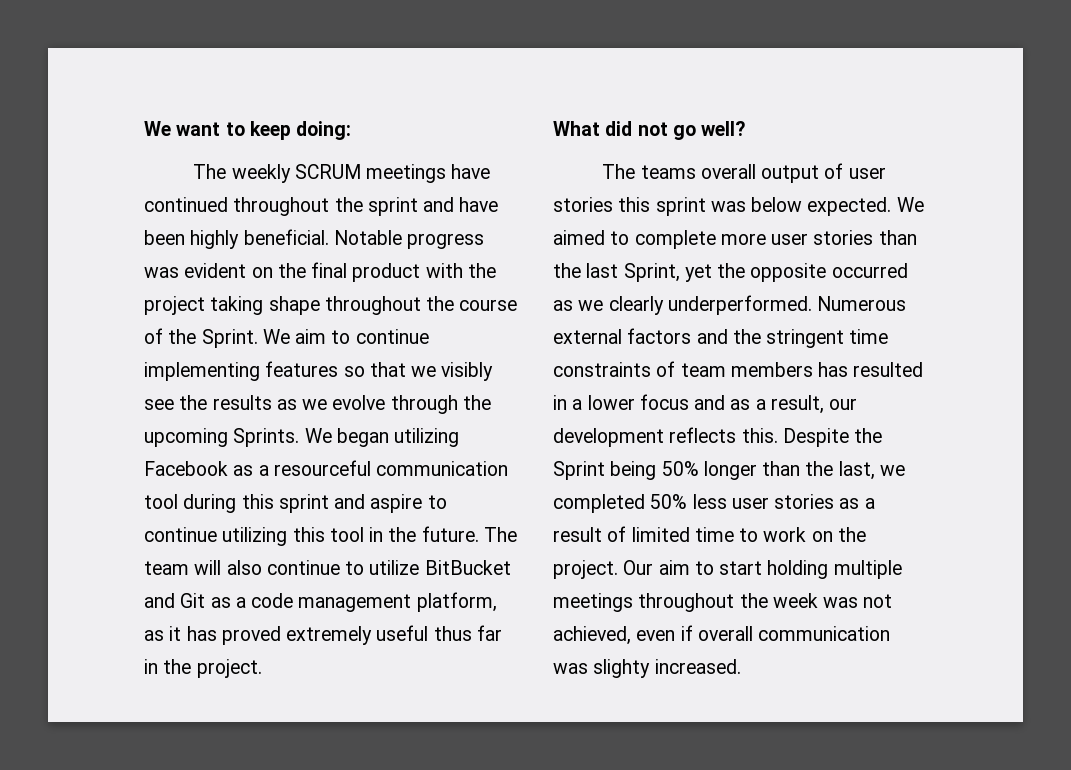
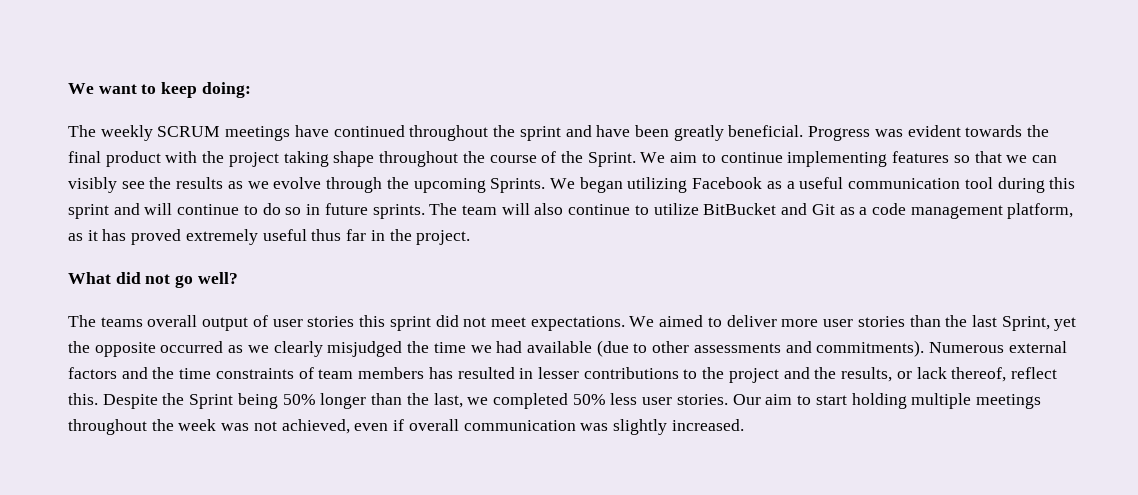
[190,229,485,249] highly beneficial. Notable progress -> [673,125,871,141] greatly beneficial. Progress
[251,267,273,278] on -> [965,125,1023,137] towards
(437, 371) none -> [1031,155,1057,163] can
[273,460,371,476] resourceful -> [799,177,844,189] useful
[370,494,447,513] [144,526,479,546] aspire to continue utilizing this tool in the future. -> [144,203,425,219] will continue to do so in future sprints.
[710,197,892,216] was below expected. -> [435,315,625,331] did not meet expectations.
[634,230,716,249] complete -> [726,315,777,327] deliver
[667,295,812,315] underperformed. -> [327,340,925,357] misjudged the time we had available (due to other assessments and commitments).
[766,329,845,348] stringent -> (175, 373) none
[572,394,858,414] [553,427,737,447] a lower focus and as a result, our development reflects -> [537,367,1057,383] lesser contributions to the project and the results, or lack thereof, reflect
[774,494,875,509] [553,526,866,542] [553,560,618,579] stories as a result of limited time to work on the project. -> [676,394,728,405] stories.
[593,659,651,678] slighty -> [612,419,667,435] slightly

